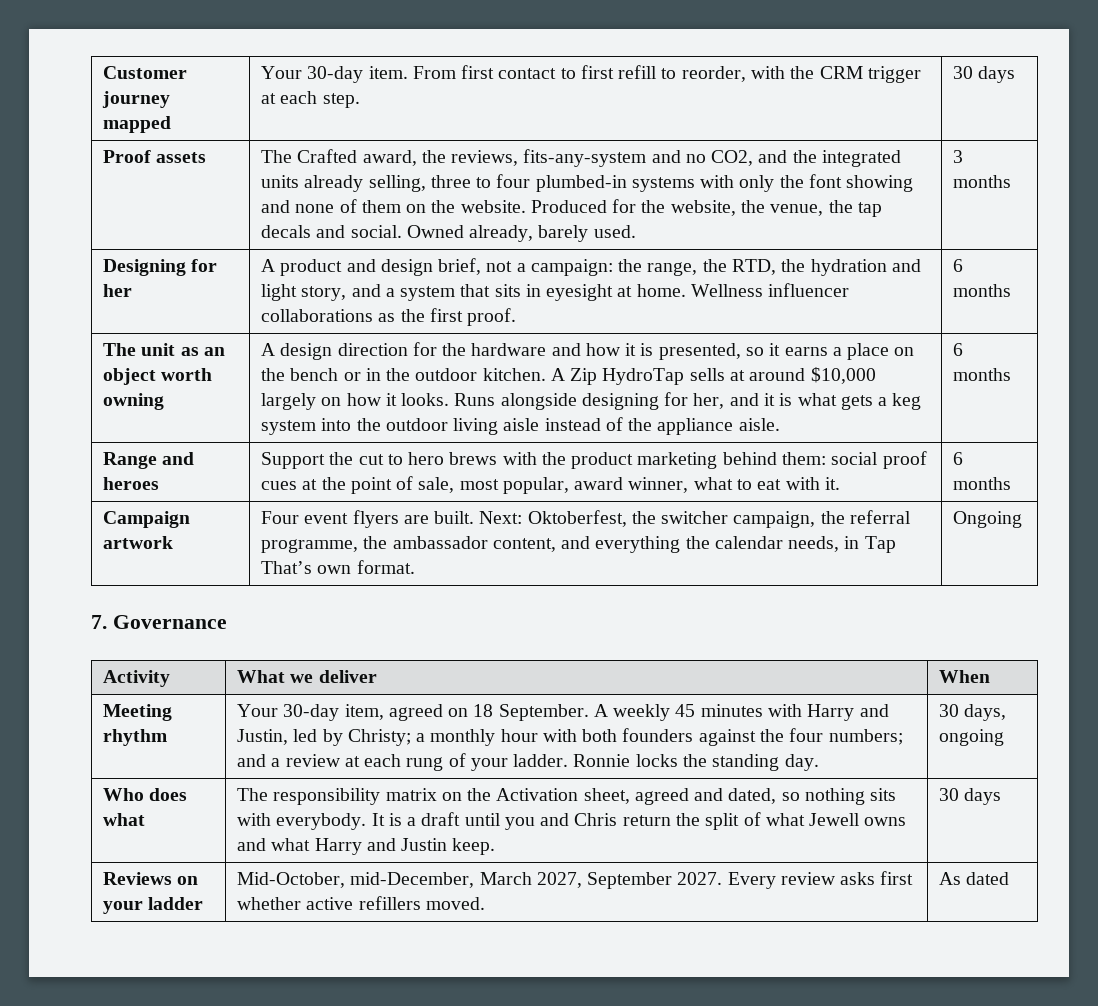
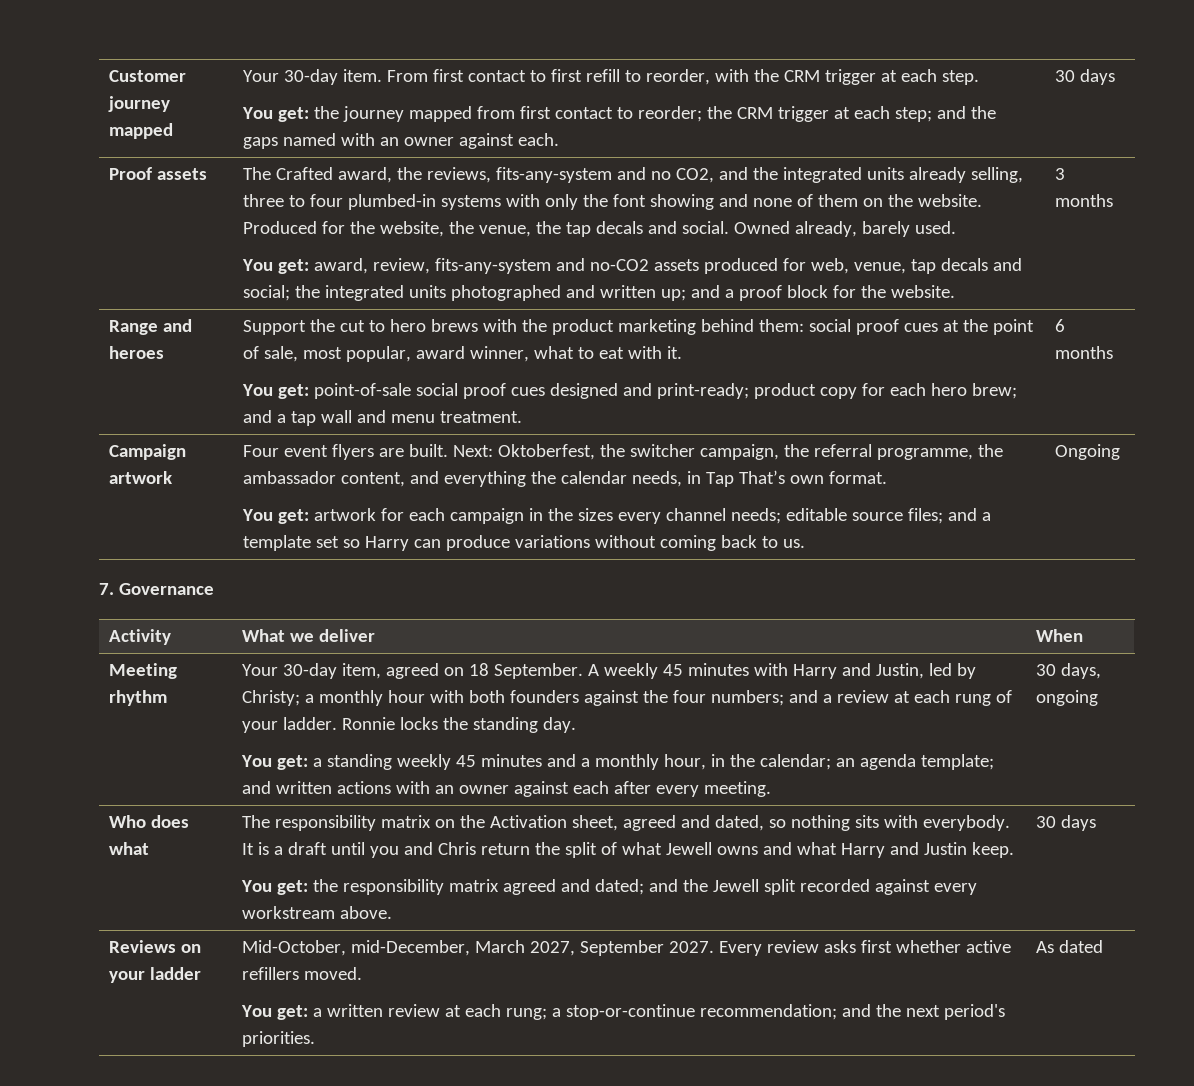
(360, 100) none -> [242,106,997,122] [243,133,560,149] // You get: the journey mapped from first contact to reorder; the CRM trigger at each step; and the gaps named with an owner against each.
[953,150,964,163] [953,175,1012,188] [103,259,218,276] [103,284,133,297] [261,258,921,276] [261,283,850,301] [261,308,517,326] [953,259,964,272] [953,284,1012,297] [103,343,225,356] [103,368,213,385] [103,393,165,410] [261,342,915,360] [261,367,876,385] [261,392,922,410] [261,417,780,435] [953,343,964,356] | 3 months // Designing for her | A product and design brief, not a campaign: the range, the RTD, the hydration and light story, and a system that sits in eyesight at home. Wellness influencer collaborations as the first proof. | 6 months // The unit as an object worth owning | A design direction for the hardware and how it is presented, so it earns a place on the bench or in the outdoor kitchen. A Zip HydroTap sells at around $10,000 largely on how it looks. Runs alongside designing for her, and it is what gets a keg system into the outdoor living aisle instead of the appliance aisle. | 6 -> [242,258,1023,274] [243,285,956,301] [1055,168,1066,180] // You get: award, review, fits-any-system and no-CO2 assets produced for web, venue, tap decals and social; the integrated units photographed and written up; and a proof block for the website. | 3
(840, 483) none -> [242,383,1018,399] [243,410,523,426] // You get: point-of-sale social proof cues designed and print-ready; product copy for each hero brew; and a tap wall and menu treatment.
(415, 567) none -> [242,508,992,524] [243,535,806,551] // You get: artwork for each campaign in the sizes every channel needs; editable source files; and a template set so Harry can produce variations without coming back to us.
(819, 762) none -> [241,754,995,770] [242,781,772,797] // You get: a standing weekly 45 minutes and a monthly hour, in the calendar; an agenda template; and written actions with an owner against each after every meeting.
(496, 846) none -> [241,879,978,895] [242,906,393,919] // You get: the responsibility matrix agreed and dated; and the Jewell split recorded against every workstream above.
(485, 903) none -> [241,1004,1006,1020] [242,1031,316,1047] // You get: a written review at each rung; a stop-or-continue recommendation; and the next period's priorities.

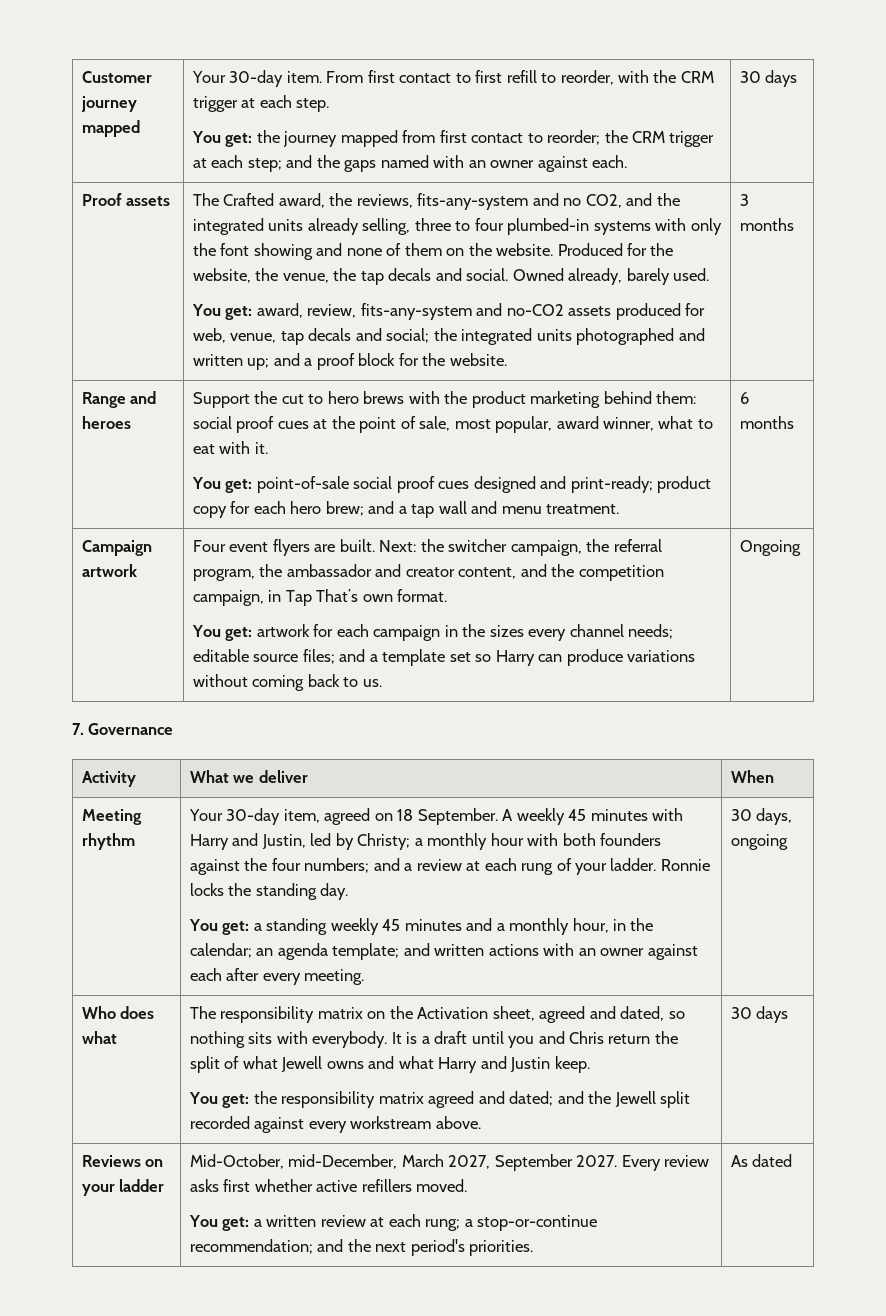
[498,444,596,460] Oktoberfest, -> (417, 546) none
[877,448,974,460] programme, -> [192,569,255,581] program,
[341,471,683,487] content, and everything the calendar needs, -> [375,564,664,581] [192,590,264,606] and creator content, and the competition campaign,

